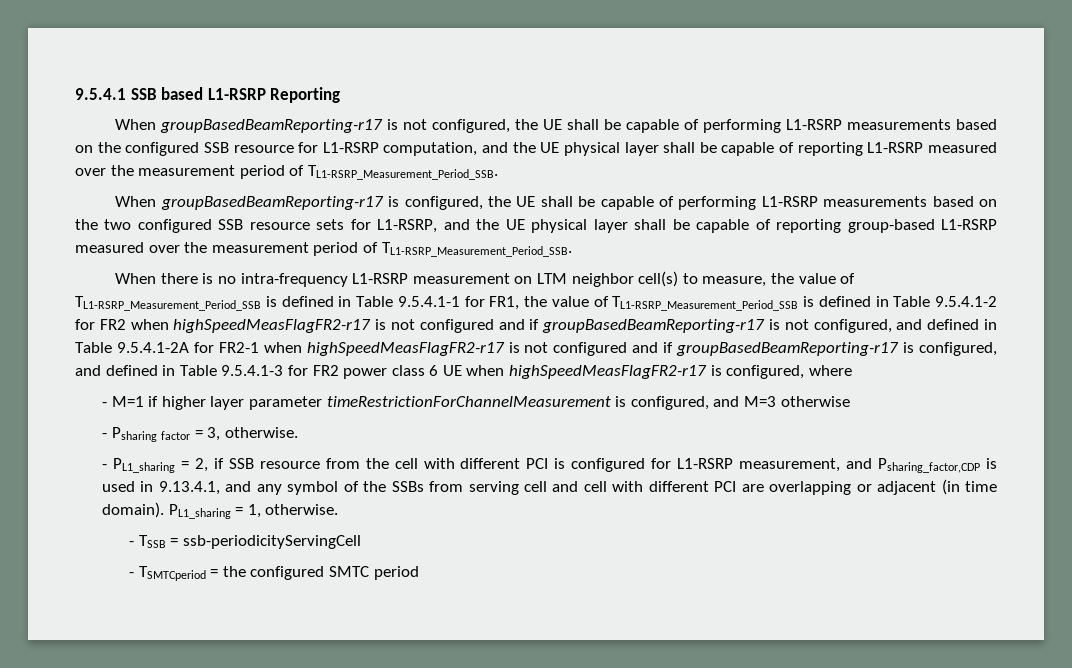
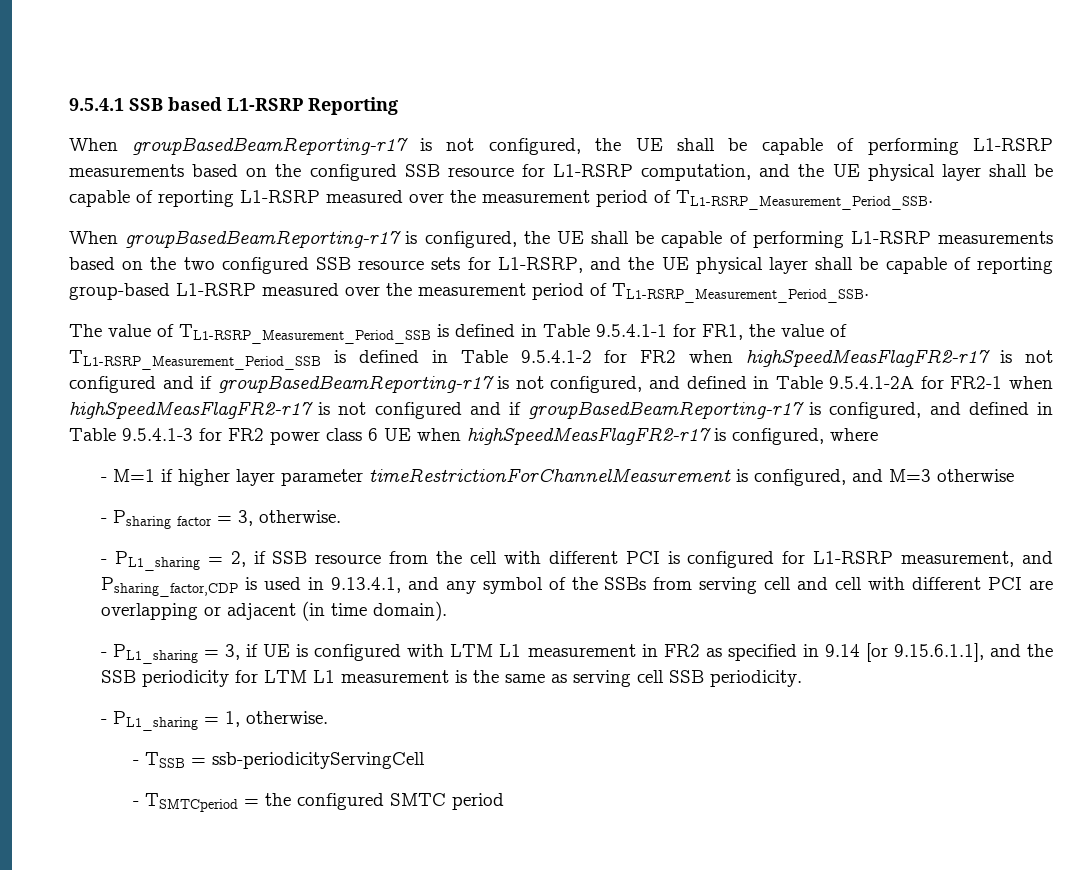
[115,271,794,287] When there is no intra-frequency L1-RSRP measurement on LTM neighbor cell(s) to measure, the -> [69,324,102,337] The
(165, 510) none -> [100,643,1054,664] [100,670,802,687] [100,719,107,724] // - PL1_sharing = 3, if UE is configured with LTM L1 measurement in FR2 as specified in 9.14 [or 9.15.6.1.1], and the SSB periodicity for LTM L1 measurement is the same as serving cell SSB periodicity. // -

